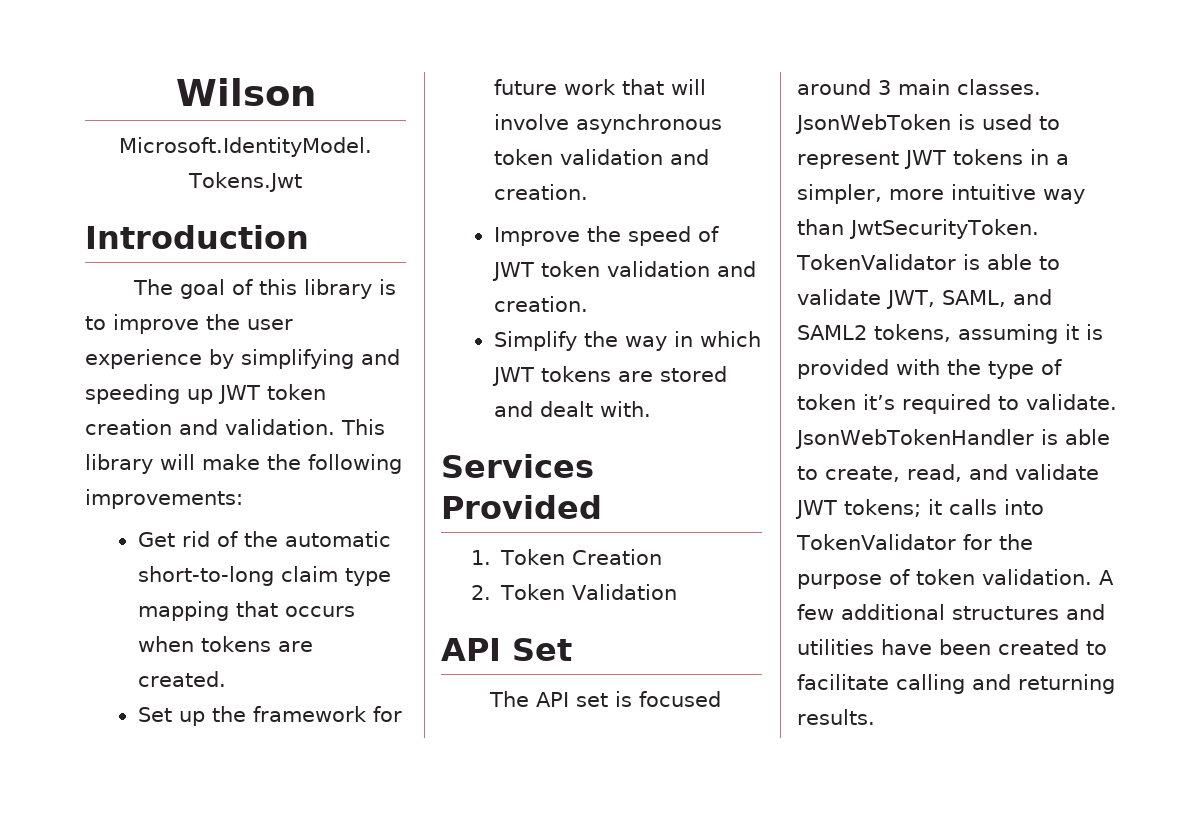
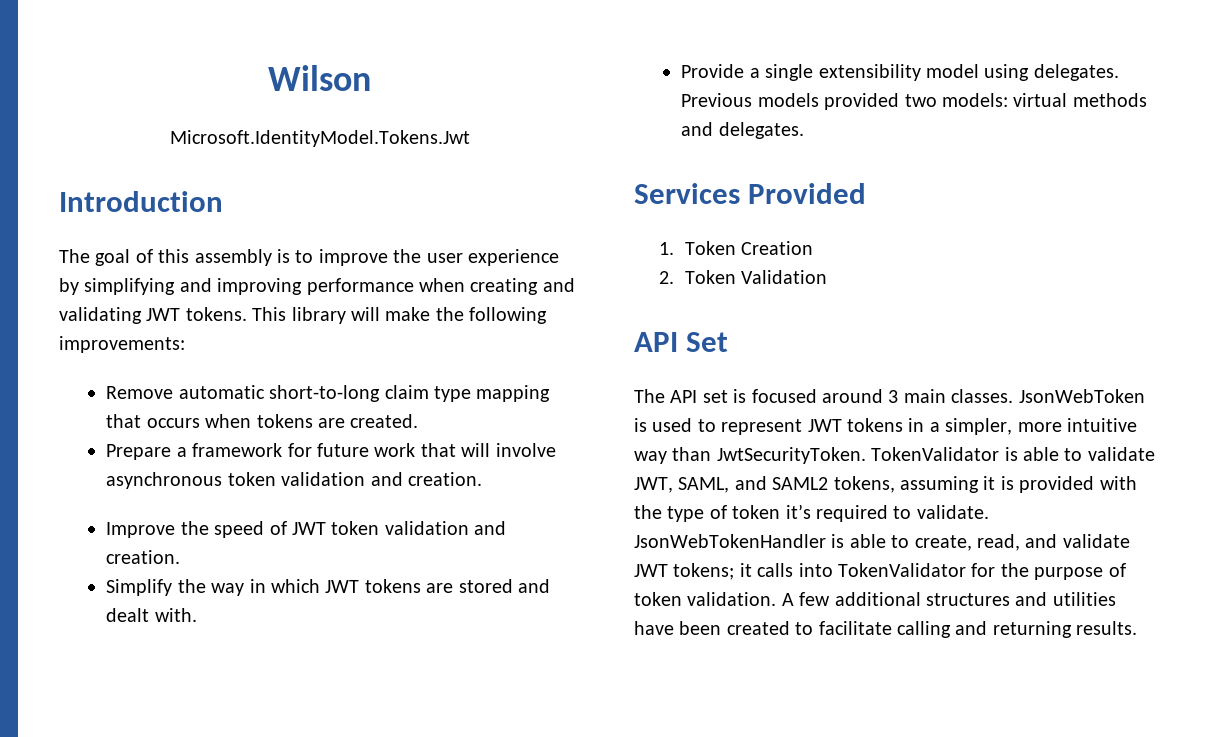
[304,279,373,299] library -> [194,249,272,266] assembly
[85,384,326,404] [85,419,335,435] speeding up JWT token creation and validation. -> [217,278,575,295] [59,307,247,324] improving performance when creating and validating JWT tokens.
[137,531,278,547] Get rid of the -> [106,386,174,399] Remove
[137,706,246,726] Set up the -> [106,444,187,460] Prepare a
(651, 409) none -> [681,64,1119,81] [681,93,1147,110] [681,122,804,139] // Provide a single extensibility model using delegates. Previous models provided two models: virtual methods and delegates.

